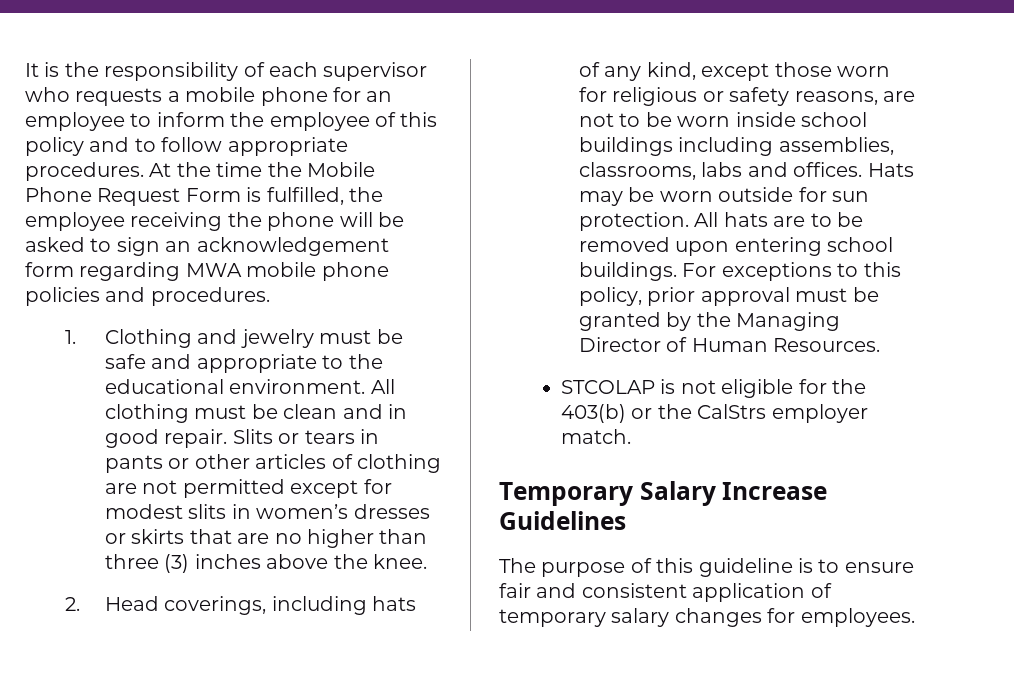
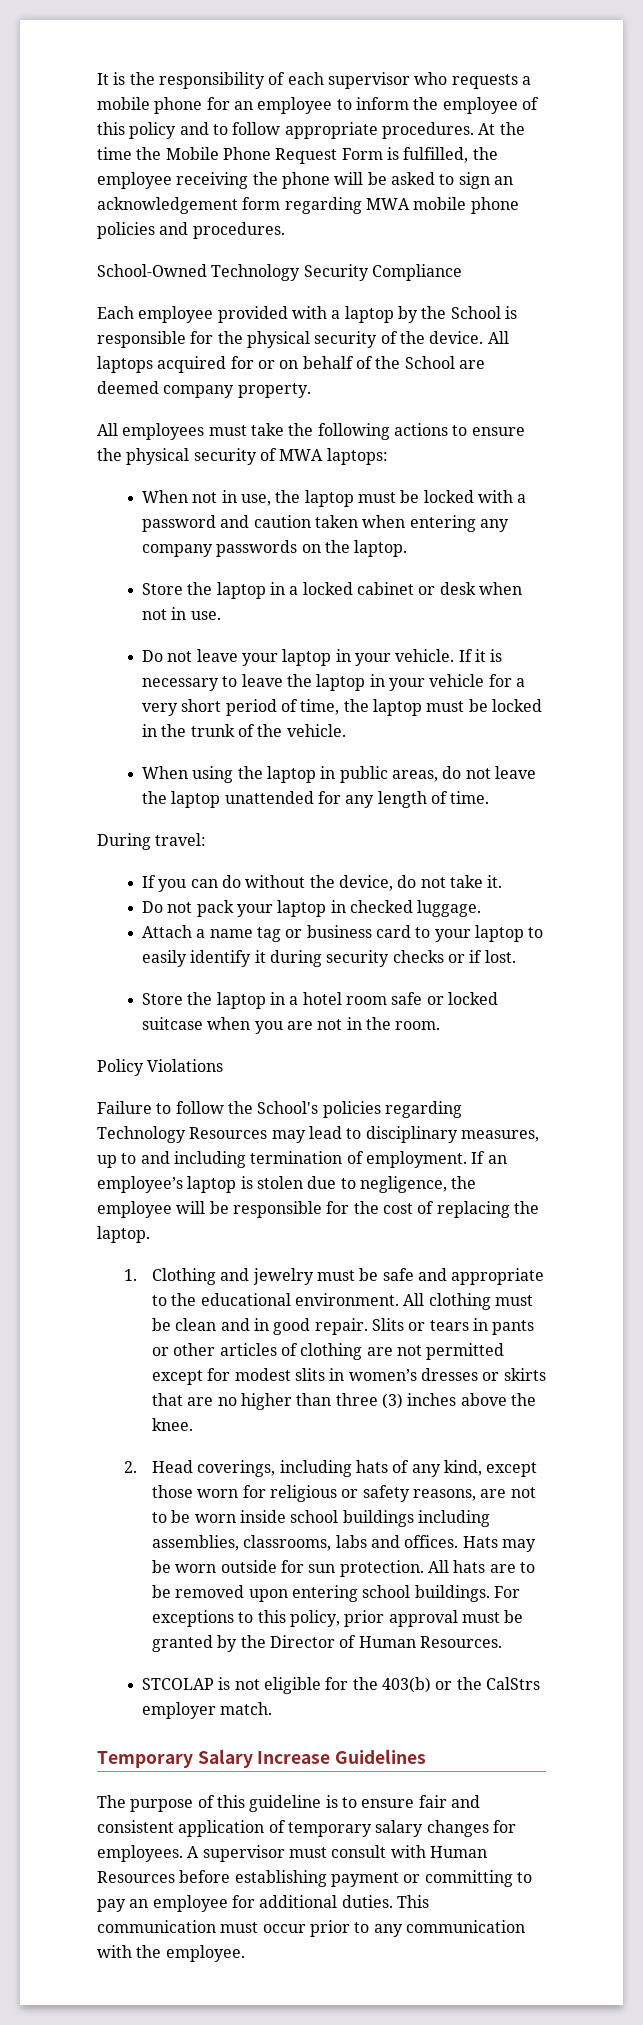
(270, 296) none -> [97,264,462,281] [97,306,517,323] [97,331,509,348] [97,356,485,373] [97,381,311,398] [97,423,525,440] [97,448,388,465] [142,490,527,507] [142,515,509,532] [142,540,408,557] [142,582,522,599] [142,607,221,620] [142,649,503,666] [142,674,525,691] [142,699,542,716] [142,724,346,737] [142,766,536,783] [142,791,490,808] [97,833,207,850] [142,875,503,892] [142,900,482,917] [142,925,544,942] [142,950,516,967] [142,992,498,1009] [142,1017,441,1034] [97,1059,224,1076] [97,1101,462,1118] [97,1126,539,1143] [97,1151,507,1168] [97,1176,477,1193] [97,1201,539,1218] [97,1226,150,1243] // School-Owned Technology Security Compliance // Each employee provided with a laptop by the School is responsible for the physical security of the device. All laptops acquired for or on behalf of the School are deemed company property. // All employees must take the following actions to ensure the physical security of MWA laptops: // When not in use, the laptop must be locked with a password and caution taken when entering any company passwords on the laptop. // Store the laptop in a locked cabinet or desk when not in use. // Do not leave your laptop in your vehicle. If it is necessary to leave the laptop in your vehicle for a very short period of time, the laptop must be locked in the trunk of the vehicle. // When using the laptop in public areas, do not leave the laptop unattended for any length of time. // During travel: // If you can do without the device, do not take it. // Do not pack your laptop in checked luggage. // Attach a name tag or business card to your laptop to easily identify it during security checks or if lost. // Store the laptop in a hotel room safe or locked suitcase when you are not in the room. // Policy Violations // Failure to follow the School's policies regarding Technology Resources may lead to disciplinary measures, up to and including termination of employment. If an employee’s laptop is stolen due to negligence, the employee will be responsible for the cost of replacing the laptop.
[736,312,841,331] Managing -> (266, 1641) none
(915, 617) none -> [187,1845,487,1862] [97,1870,532,1887] [97,1895,429,1912] [97,1920,525,1937] [97,1945,245,1962] A supervisor must consult with Human Resources before establishing payment or committing to pay an employee for additional duties. This communication must occur prior to any communication with the employee.

